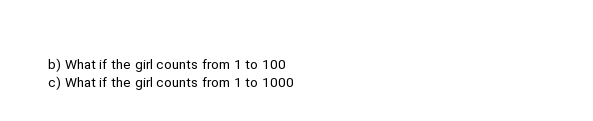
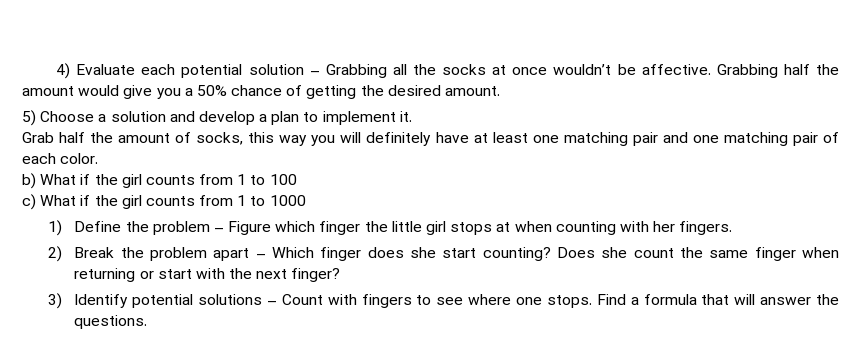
(48, 65) none -> [56,63,839,79] [22,85,501,99] [22,110,412,126] [22,132,839,146] [22,153,99,164] 4) Evaluate each potential solution – Grabbing all the socks at once wouldn’t be affective. Grabbing half the amount would give you a 50% chance of getting the desired amount. // 5) Choose a solution and develop a plan to implement it. // Grab half the amount of socks, this way you will definitely have at least one matching pair and one matching pair of each color. //
(294, 82) none -> [48,220,733,236] [48,246,839,262] [74,268,341,282] [48,293,839,309] [74,315,148,329] // 1) Define the problem – Figure which finger the little girl stops at when counting with her fingers. // 2) Break the problem apart – Which finger does she start counting? Does she count the same finger when returning or start with the next finger? // 3) Identify potential solutions – Count with fingers to see where one stops. Find a formula that will answer the questions.

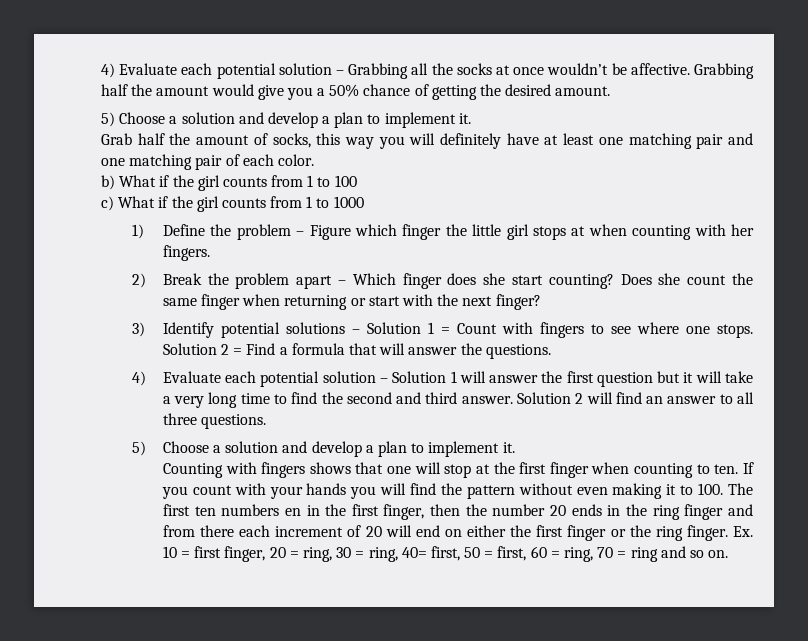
(277, 303) none -> [366,322,450,334] Solution 1 =
(592, 301) none -> [162,343,243,355] Solution 2 =
(148, 322) none -> [131,371,754,387] [162,392,754,408] [162,413,267,429] [131,441,515,457] [162,462,755,478] [161,483,753,499] [162,504,753,520] [162,525,753,541] [162,546,729,562] // 4) Evaluate each potential solution – Solution 1 will answer the first question but it will take a very long time to find the second and third answer. Solution 2 will find an answer to all three questions. // 5) Choose a solution and develop a plan to implement it. // Counting with fingers shows that one will stop at the first finger when counting to ten. If you count with your hands you will find the pattern without even making it to 100. The first ten numbers en in the first finger, then the number 20 ends in the ring finger and from there each increment of 20 will end on either the first finger or the ring finger. Ex. 10 = first finger, 20 = ring, 30 = ring, 40= first, 50 = first, 60 = ring, 70 = ring and so on.

